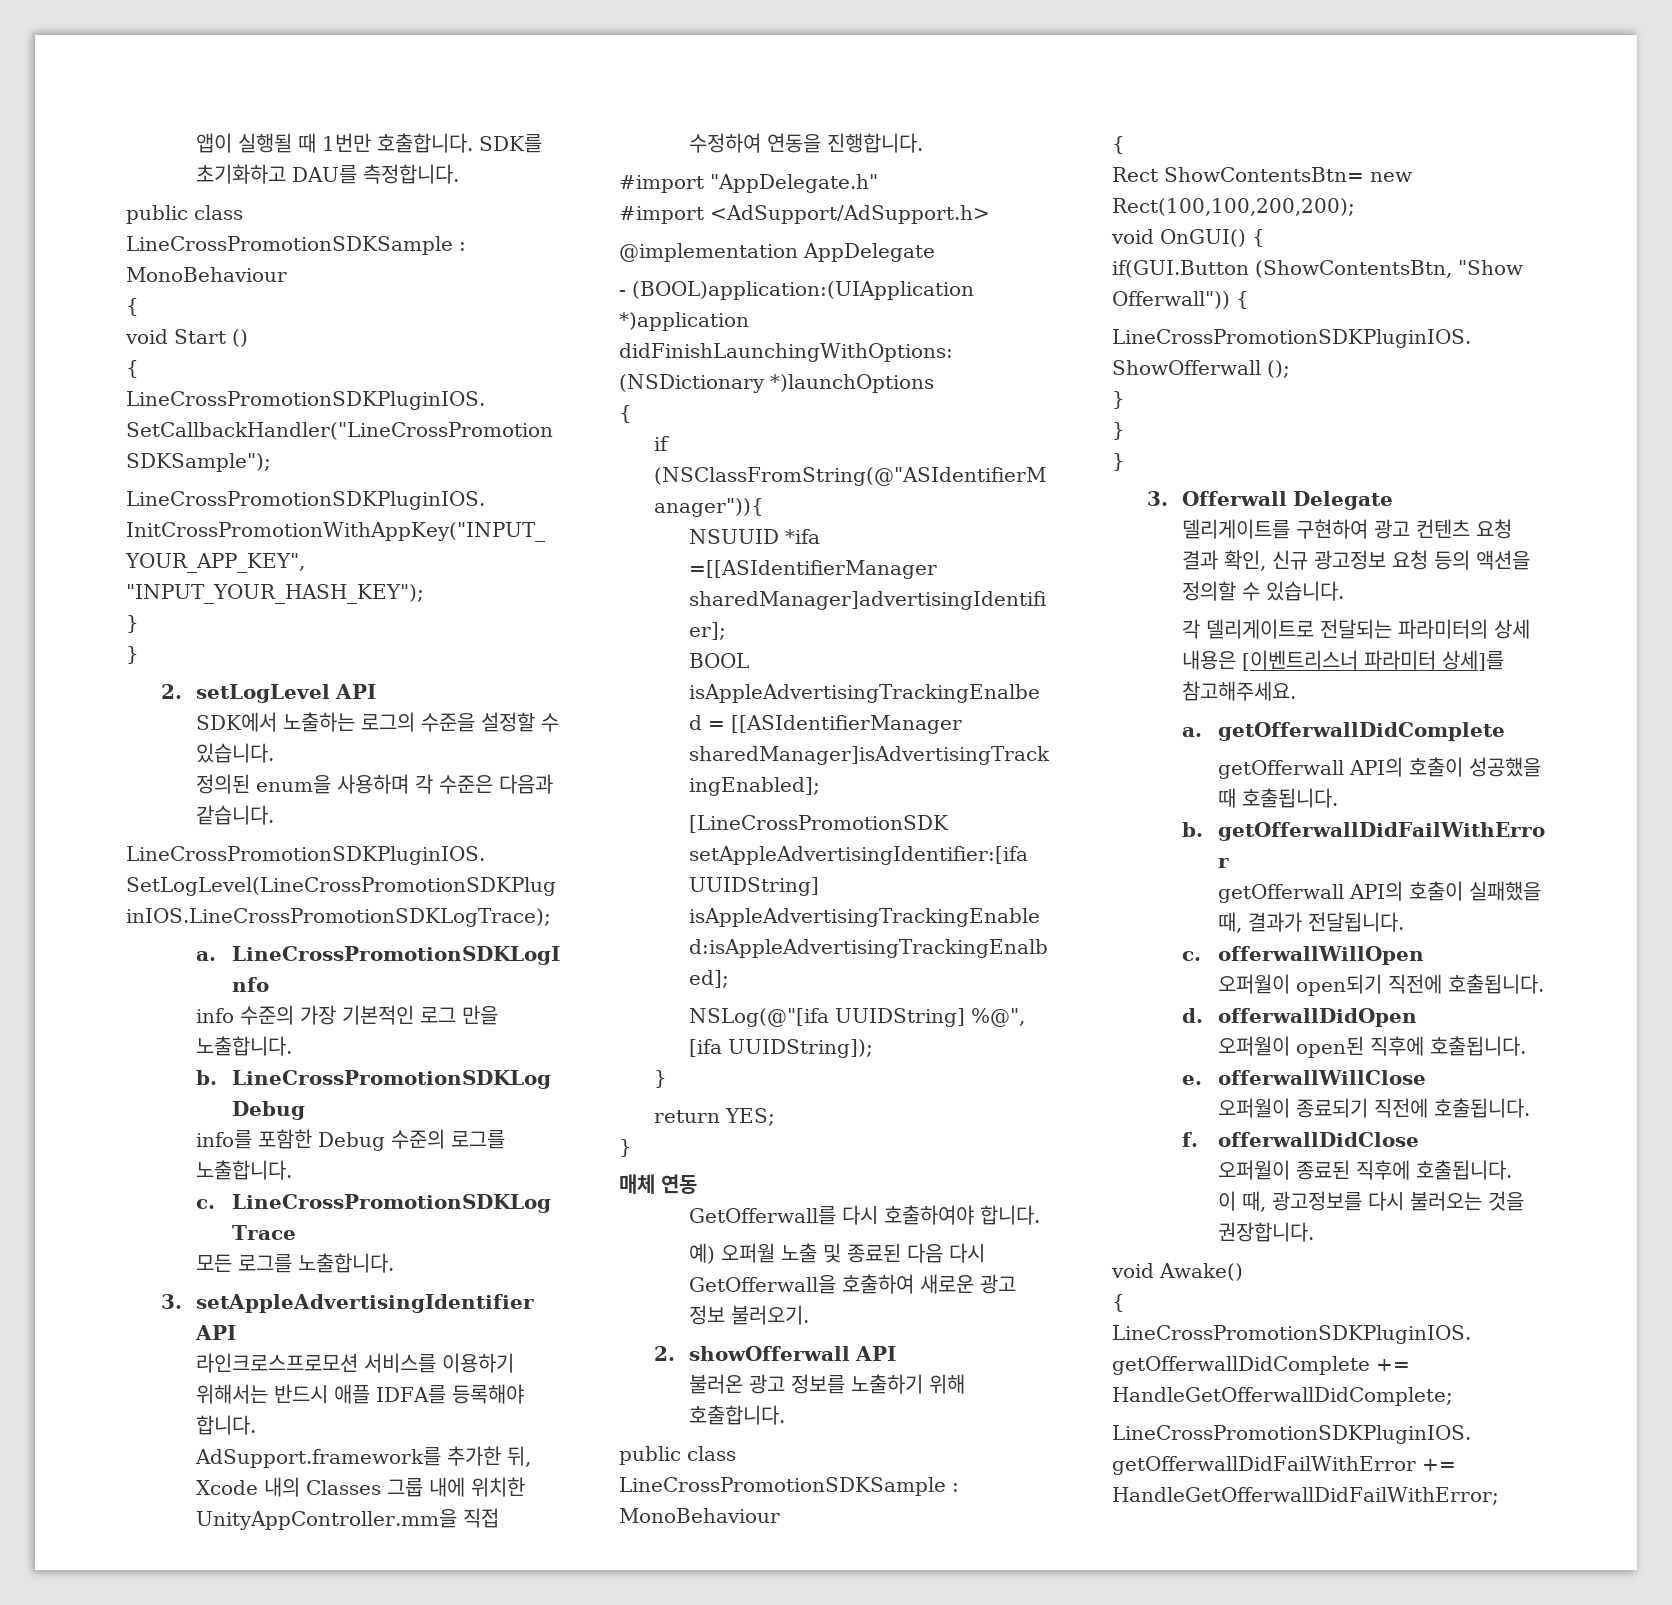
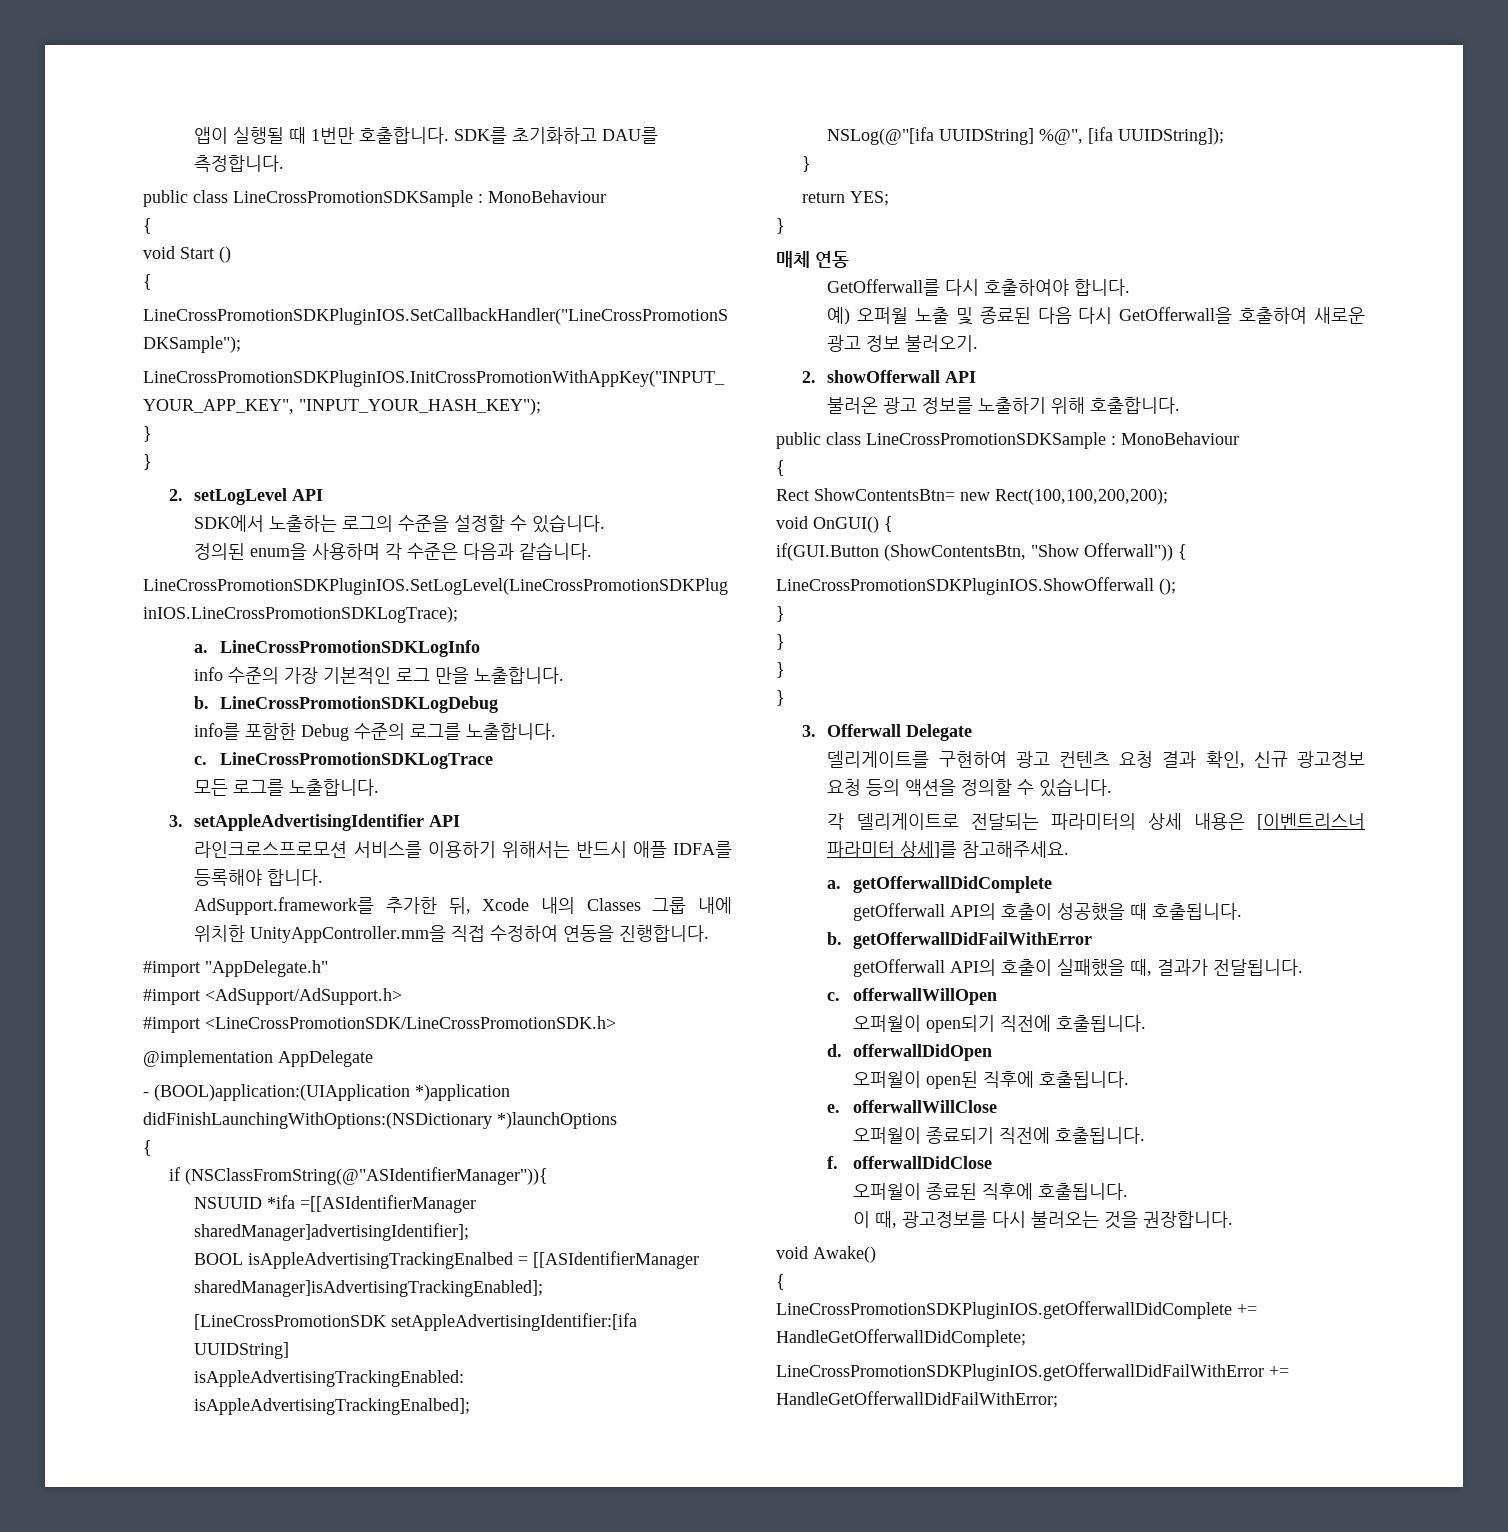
(990, 214) none -> [143,1016,616,1033] // #import <LineCrossPromotionSDK/LineCrossPromotionSDK.h>
(1125, 462) none -> [776,690,785,706] // }

